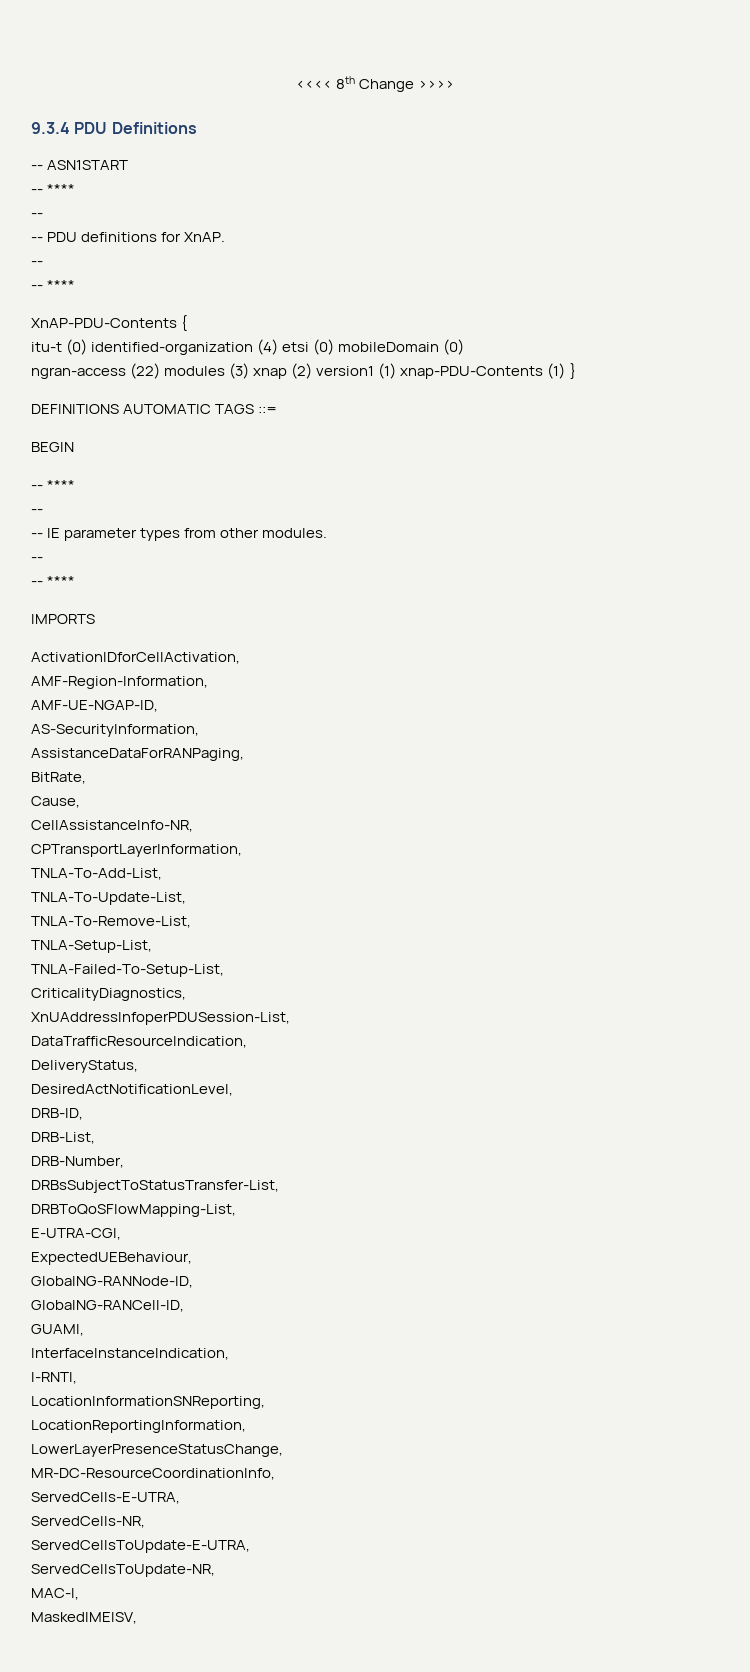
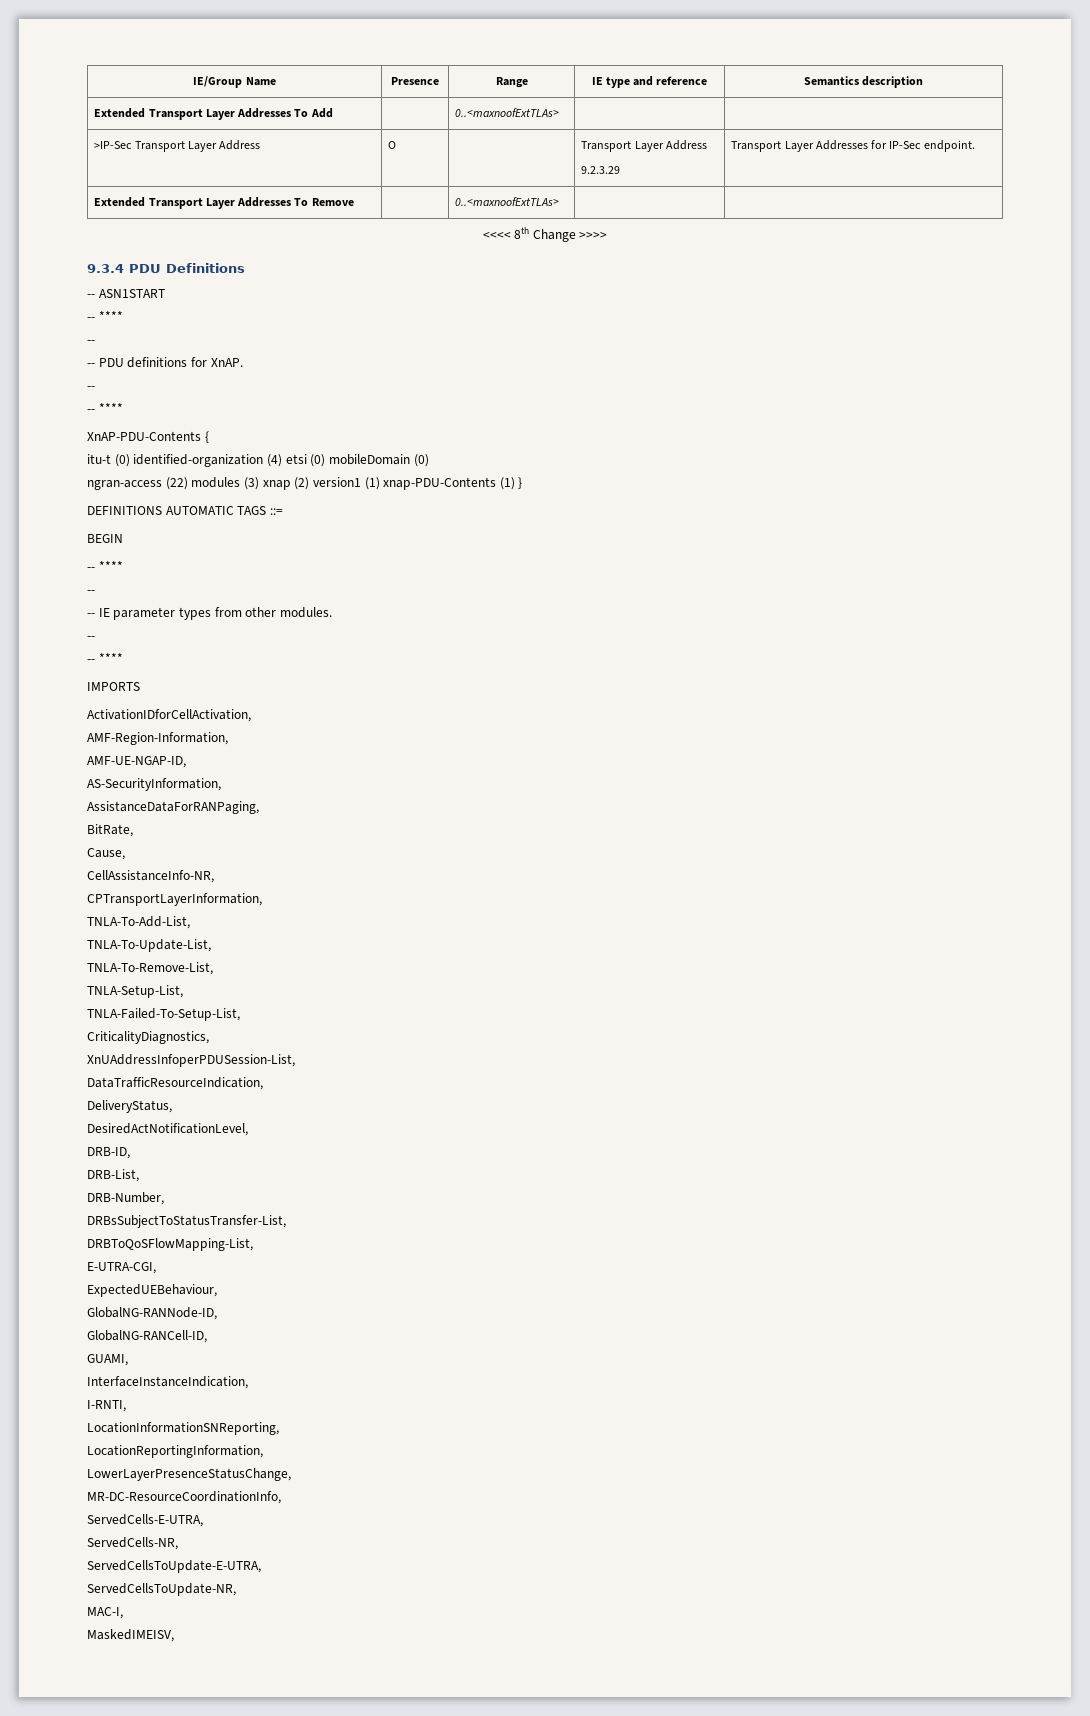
(295, 84) none -> [193,76,276,88] [391,77,439,85] [495,77,528,88] [591,76,708,88] [803,76,924,88] [94,108,333,120] [455,108,560,117] [94,140,261,152] [388,141,397,149] [581,140,707,152] [581,166,621,174] [731,140,975,152] [94,197,354,209] [455,197,560,206] IE/Group Name | Presence | Range | IE type and reference | Semantics description // Extended Transport Layer Addresses To Add | | 0..<maxnoofExtTLAs> | | // >IP-Sec Transport Layer Address | O | | Transport Layer Address // 9.2.3.29 | Transport Layer Addresses for IP-Sec endpoint. // Extended Transport Layer Addresses To Remove | | 0..<maxnoofExtTLAs> | | //

